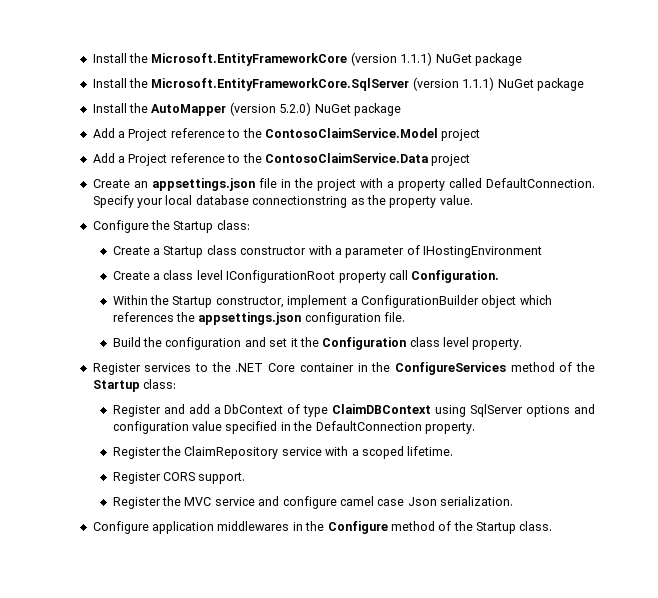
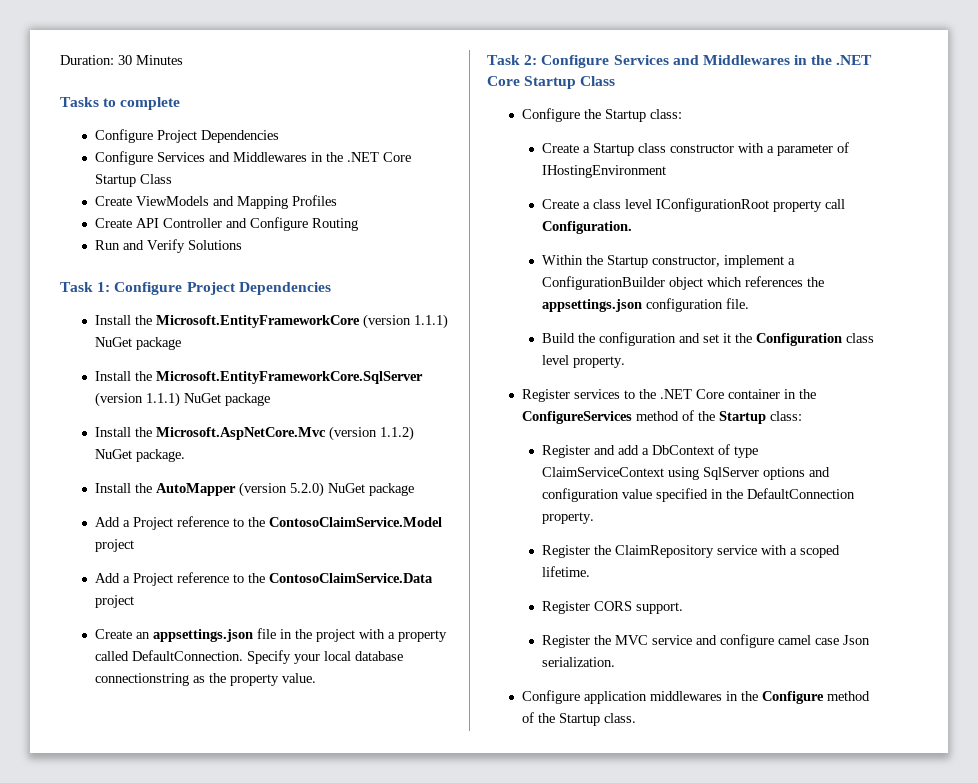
(92, 58) none -> [60,55,183,65] [60,97,181,110] [95,129,280,143] [95,151,412,165] [95,174,173,187] [95,195,338,209] [95,217,359,231] [95,239,243,253] [60,282,331,295] Duration: 30 Minutes // Tasks to complete // Configure Project Dependencies // Configure Services and Middlewares in the .NET Core Startup Class // Create ViewModels and Mapping Profiles // Create API Controller and Configure Routing // Run and Verify Solutions // Task 1: Configure Project Dependencies //
(584, 84) none -> [95,426,415,441] [95,449,186,462] // Install the Microsoft.AspNetCore.Mvc (version 1.1.2) NuGet package.
(473, 200) none -> [487,55,873,68] [487,76,616,89] // Task 2: Configure Services and Middlewares in the .NET Core Startup Class
[332,404,432,414] ClaimDBContext -> [541,467,664,477] ClaimServiceContext

